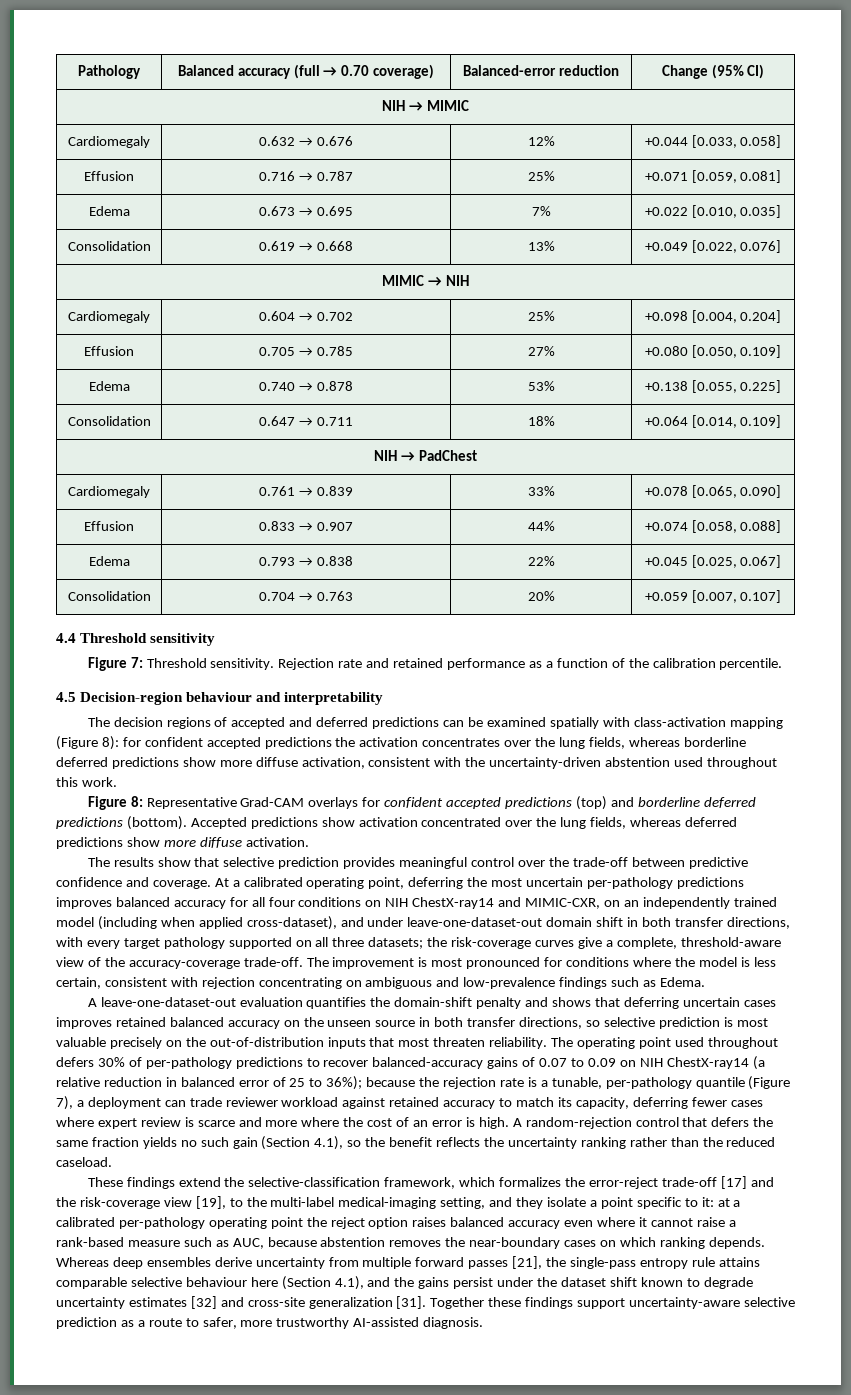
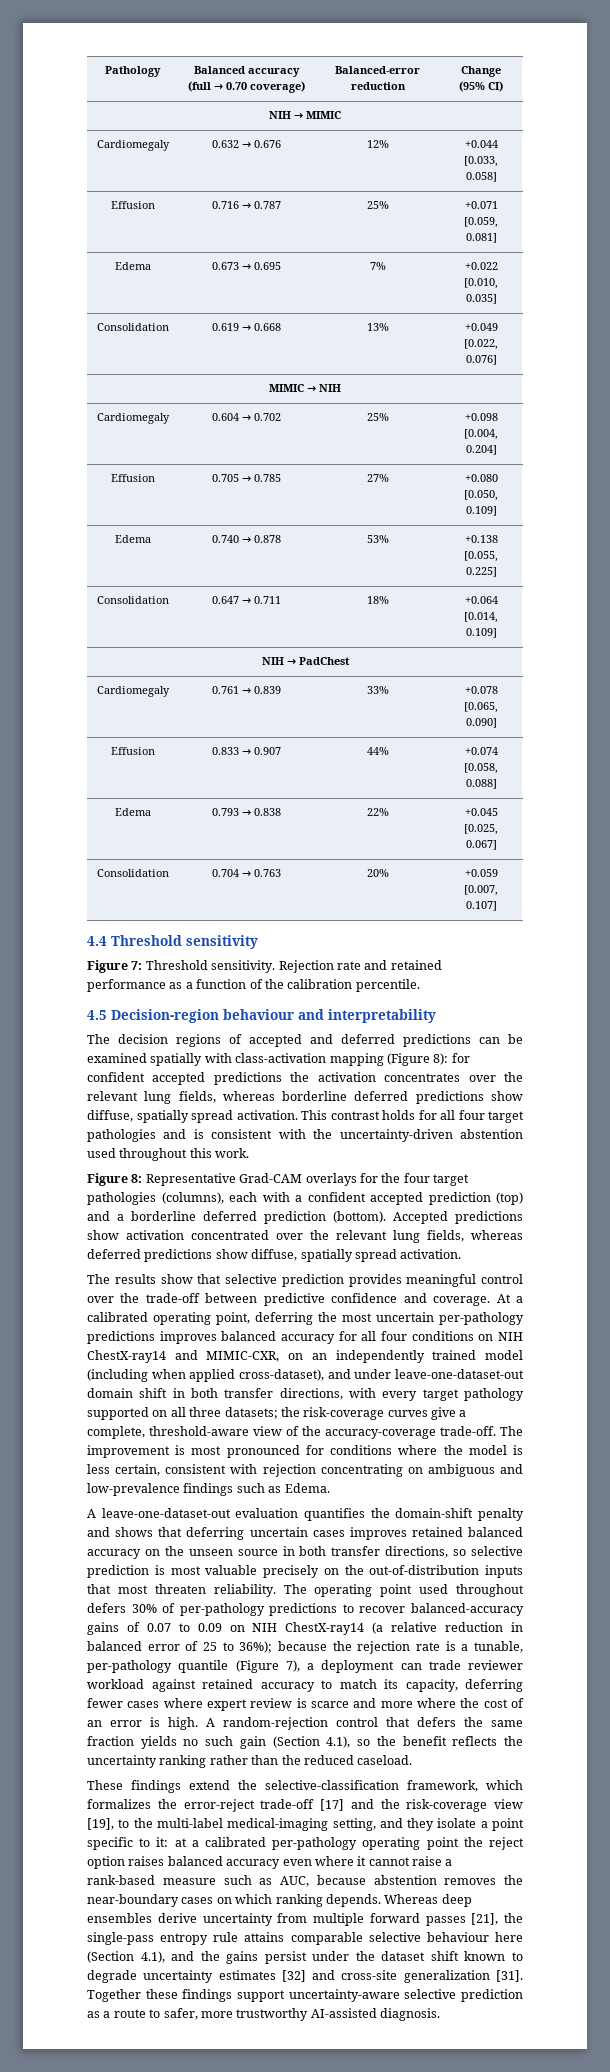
(556, 742) none -> [87,1091,138,1101] relevant
[219,757,365,769] more diffuse activation, -> [87,1110,524,1123] [87,1129,204,1142] diffuse, spatially spread activation. This contrast holds for all four target pathologies and is
[384,797,573,809] confident accepted predictions -> [381,1173,469,1186] [87,1192,491,1205] the four target pathologies (columns), each with a confident accepted prediction
[637,797,756,808] [56,817,123,829] borderline deferred predictions -> [117,1211,326,1224] a borderline deferred prediction
(557, 822) none -> [336,1230,387,1240] relevant
[163,837,242,848] more diffuse -> [251,1249,397,1262] diffuse, spatially spread

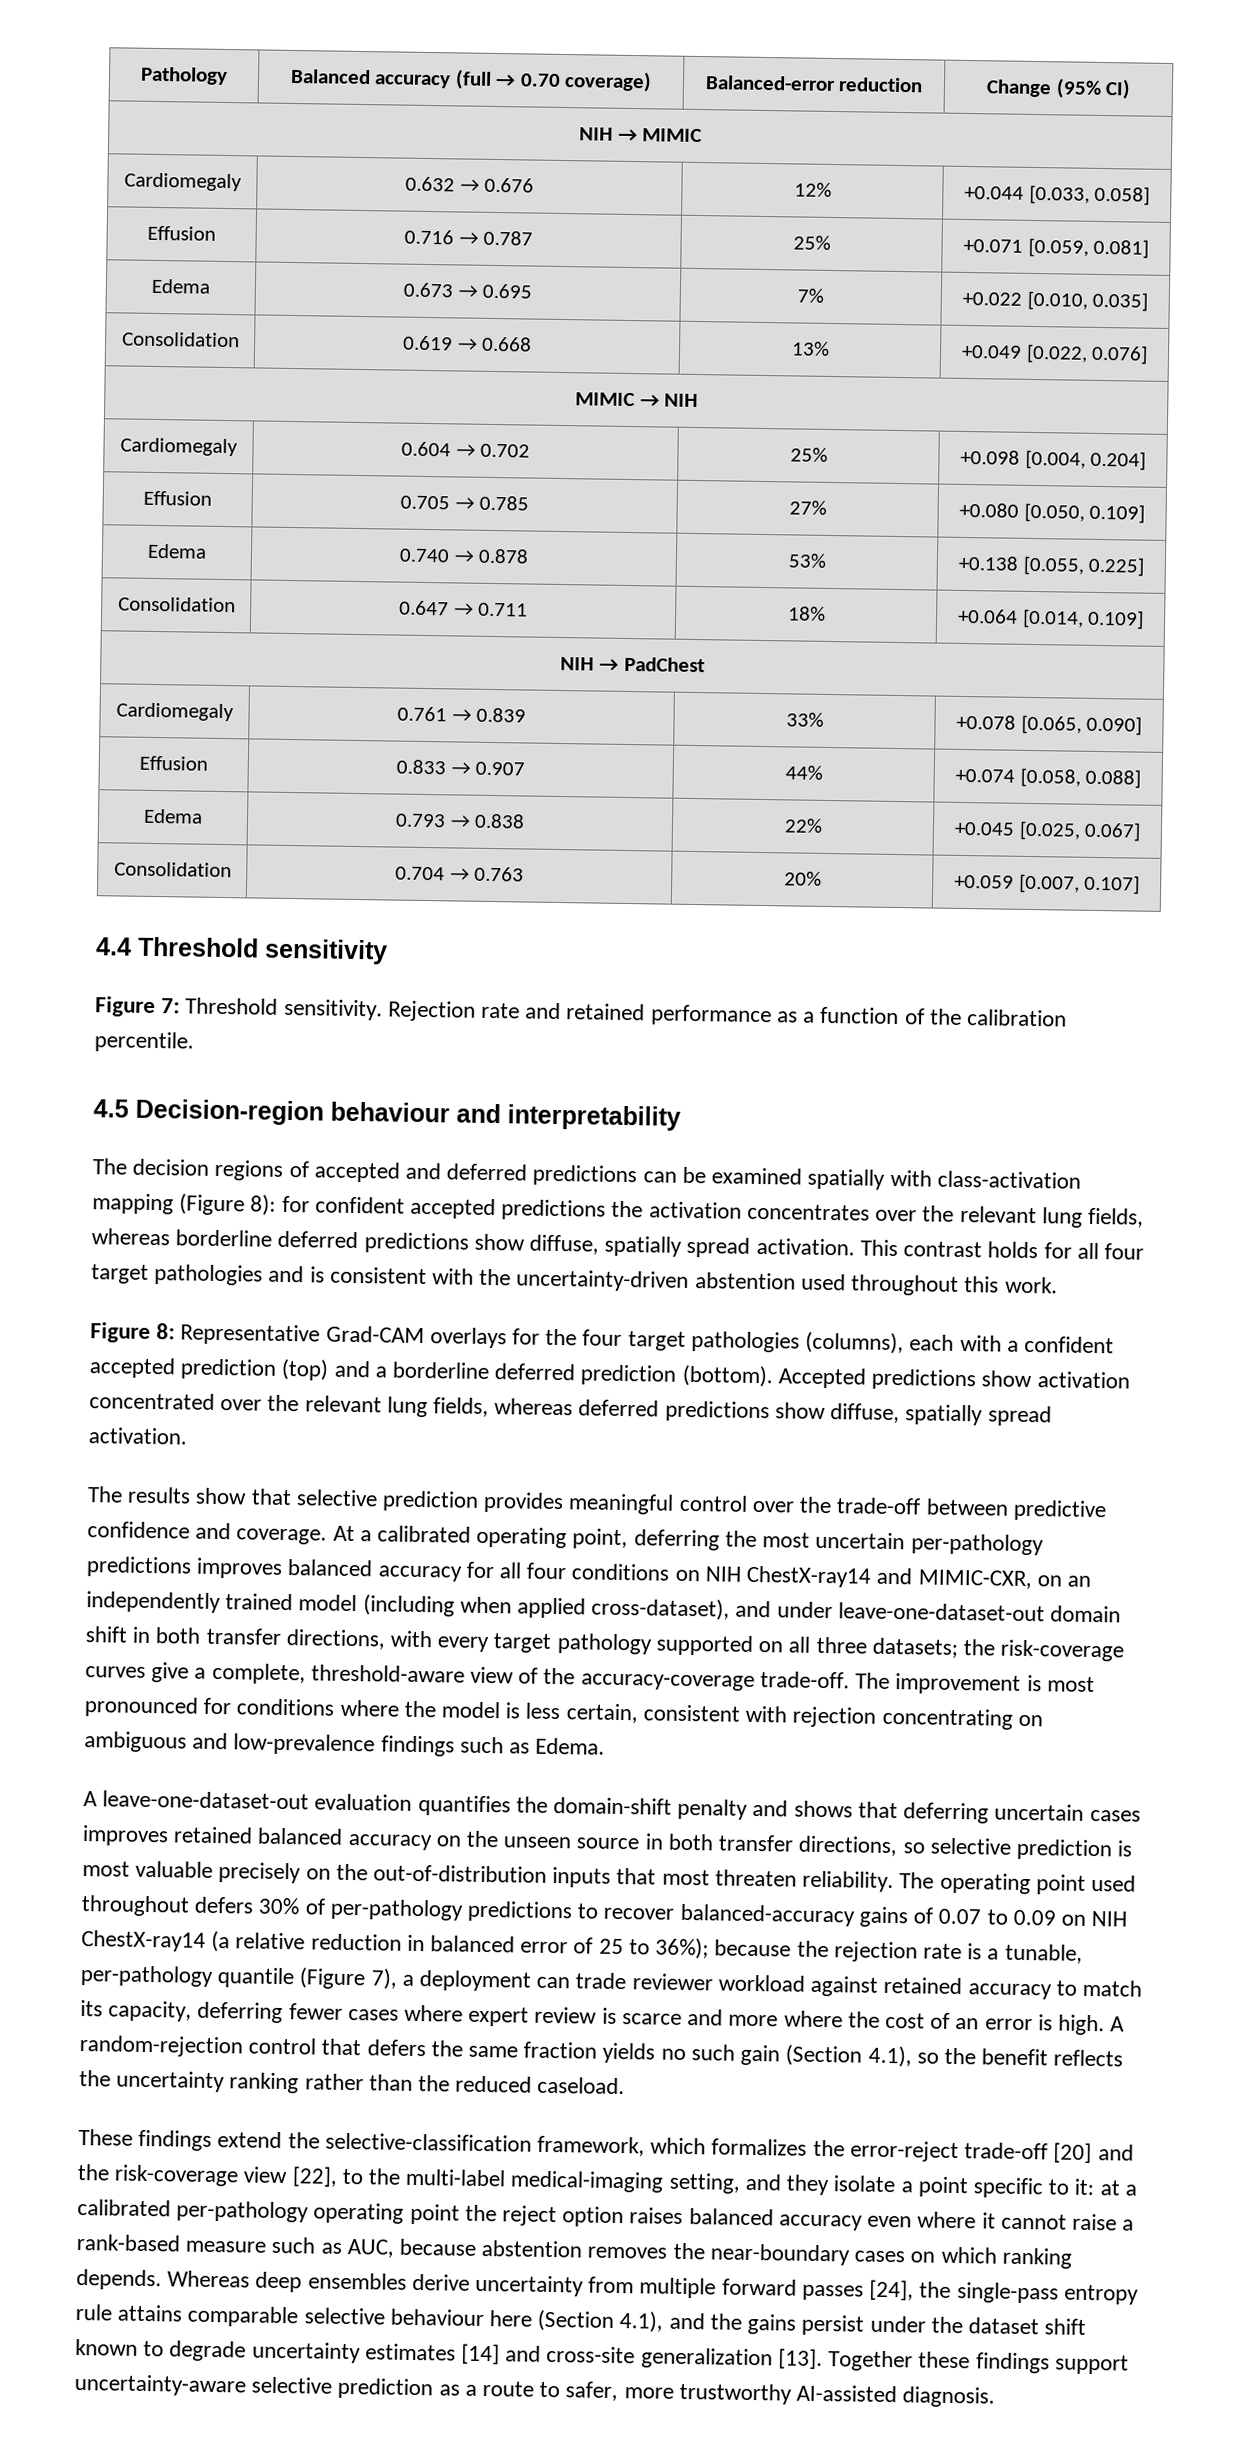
[320,1799,344,1811] [17] -> [1053,2142,1093,2164] [20]
[87,1818,114,1830] [19], -> [291,2166,338,2187] [22],
[471,1913,499,1925] [21], -> [869,2279,915,2301] [24],
[281,1970,306,1982] [32] -> [461,2343,501,2365] [14]
[495,1970,523,1982] [31]. -> [777,2348,823,2370] [13].

